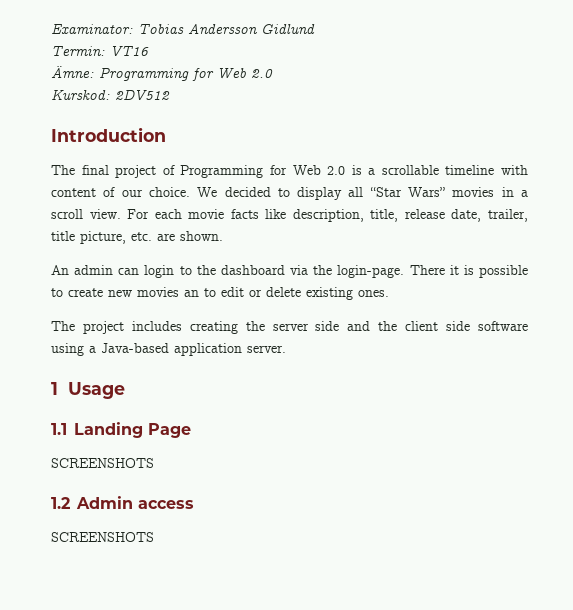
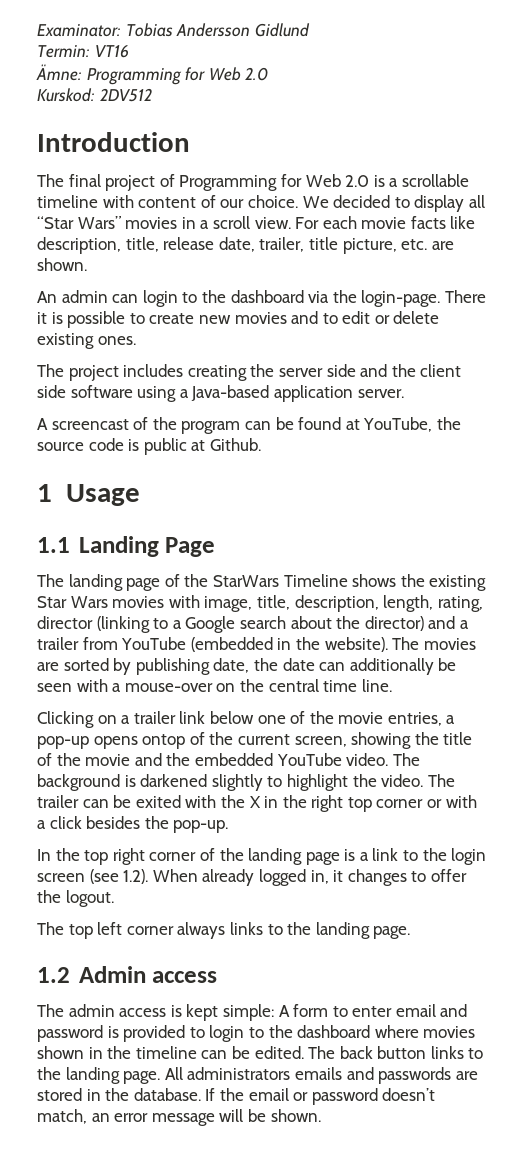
[184,290,199,297] an -> [291,311,319,324] and
(286, 349) none -> [37,417,461,434] [37,438,261,455] // A screencast of the program can be found at YouTube, the source code is public at Github.
[51,458,154,468] [51,496,194,509] [51,532,154,542] SCREENSHOTS // 1.2 Admin access // SCREENSHOTS -> [37,574,487,591] [37,595,483,612] [37,616,469,633] [37,637,476,652] [37,658,457,675] [37,679,392,692] [37,711,456,728] [37,732,473,749] [37,753,420,766] [37,774,455,791] [37,795,477,812] [37,816,229,833] [37,848,487,865] [37,869,467,886] [37,890,114,907] [37,922,411,939] [37,966,218,983] [37,1004,468,1021] [37,1025,476,1042] [37,1046,484,1059] [37,1067,478,1084] [37,1088,436,1105] [37,1109,321,1126] The landing page of the StarWars Timeline shows the existing Star Wars movies with image, title, description, length, rating, director (linking to a Google search about the director) and a trailer from YouTube (embedded in the website). The movies are sorted by publishing date, the date can additionally be seen with a mouse-over on the central time line. // Clicking on a trailer link below one of the movie entries, a pop-up opens ontop of the current screen, showing the title of the movie and the embedded YouTube video. The background is darkened slightly to highlight the video. The trailer can be exited with the X in the right top corner or with a click besides the pop-up. // In the top right corner of the landing page is a link to the login screen (see 1.2). When already logged in, it changes to offer the logout. // The top left corner always links to the landing page. // 1.2 Admin access // The admin access is kept simple: A form to enter email and password is provided to login to the dashboard where movies shown in the timeline can be edited. The back button links to the landing page. All administrators emails and passwords are stored in the database. If the email or password doesn’t match, an error message will be shown.

